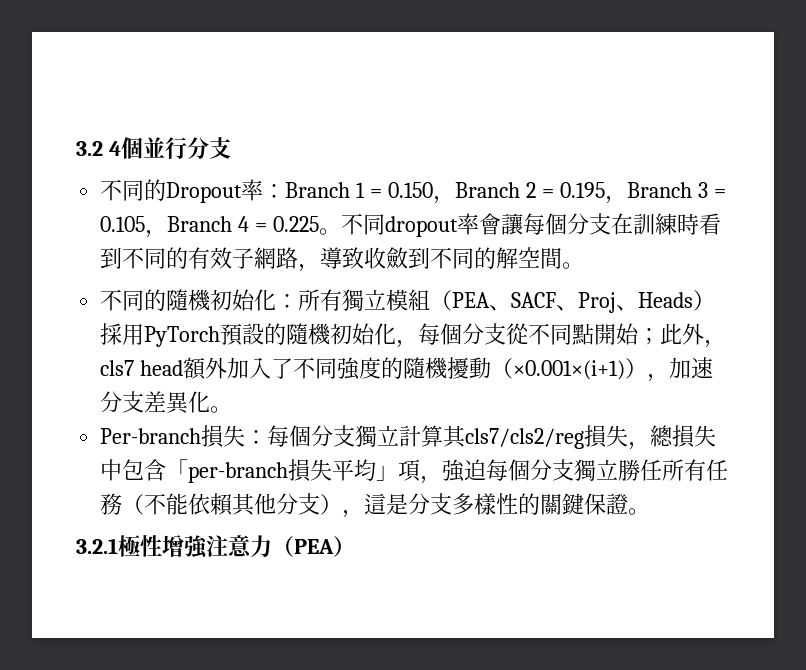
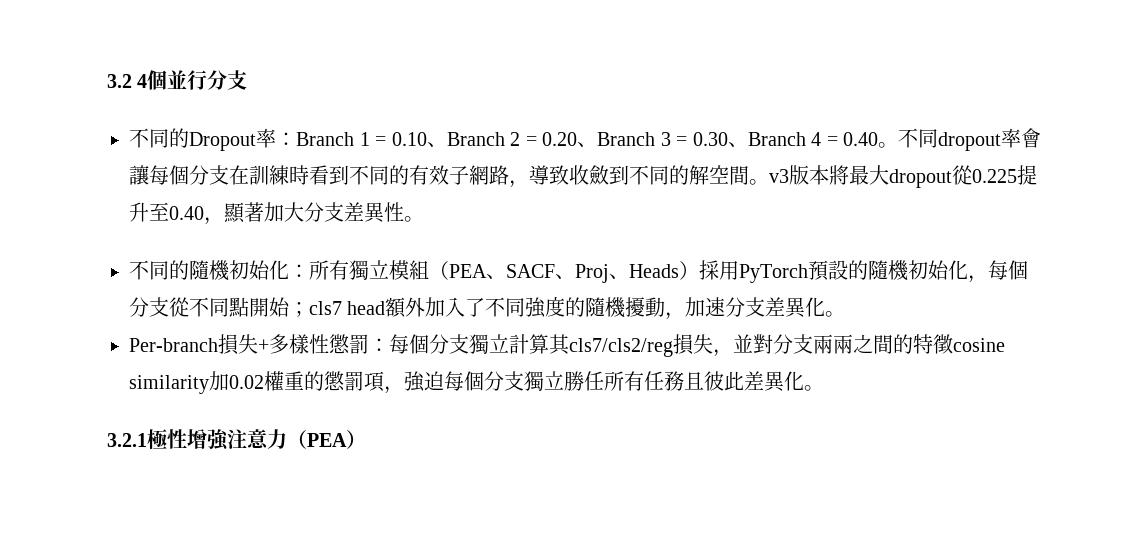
[388,182,456,204] 0.150， -> [391,132,447,147] 0.10、
[559,182,627,204] 0.195， -> [542,132,597,147] 0.20、
[100,216,168,238] 0.105， -> [692,132,748,147] 0.30、
[273,216,320,232] 0.225 -> [843,132,878,146] 0.40
(585, 265) none -> [769,165,1037,188] [129,202,424,225] v3版本將最大dropout從0.225提升至0.40，顯著加大分支差異性。
[660,323,727,348] 此外， -> (309, 309) none
[491,358,648,380] （×0.001×(i+1)） -> (666, 307) none
(246, 436) none -> [258,334,369,354] +多樣性懲罰
[650,425,717,448] [100,459,399,483] 總損失中包含「per-branch損失平均」 -> [733,334,1005,354] [129,371,364,394] 並對分支兩兩之間的特徵cosine similarity加0.02權重的懲罰
[122,493,629,518] （不能依賴其他分支），這是分支多樣性的關鍵保證 -> [684,371,804,392] 且彼此差異化

